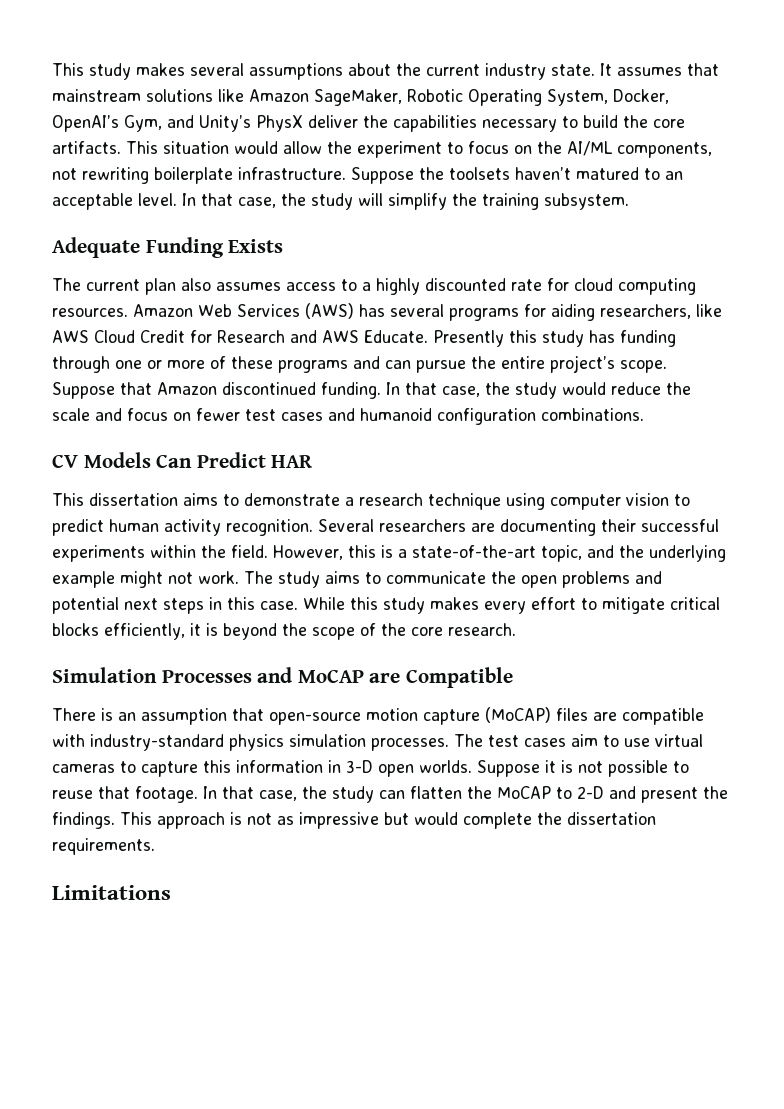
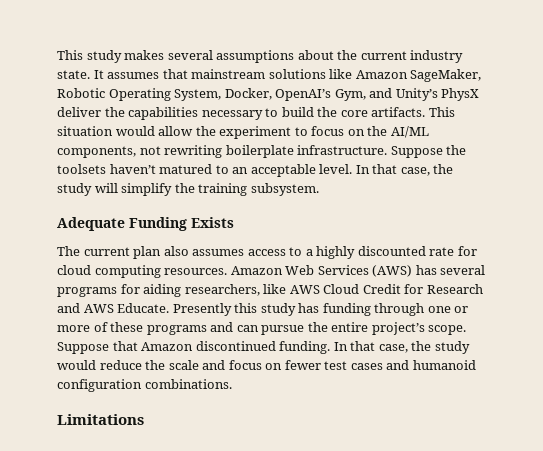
[52,452,314,468] [52,493,690,510] [52,519,719,536] [52,545,726,562] [52,571,662,588] [52,597,720,614] [52,623,516,640] [52,667,513,688] [52,707,704,725] [52,734,703,751] [52,760,689,777] [52,786,728,803] [52,812,656,829] [52,838,155,855] // CV Models Can Predict HAR // This dissertation aims to demonstrate a research technique using computer vision to predict human activity recognition. Several researchers are documenting their successful experiments within the field. However, this is a state-of-the-art topic, and the underlying example might not work. The study aims to communicate the open problems and potential next steps in this case. While this study makes every effort to mitigate critical blocks efficiently, it is beyond the scope of the core research. // Simulation Processes and MoCAP are Compatible // There is an assumption that open-source motion capture (MoCAP) files are compatible with industry-standard physics simulation processes. The test cases aim to use virtual cameras to capture this information in 3-D open worlds. Suppose it is not possible to reuse that footage. In that case, the study can flatten the MoCAP to 2-D and present the findings. This approach is not as impressive but would complete the dissertation requirements. -> (232, 384) none

